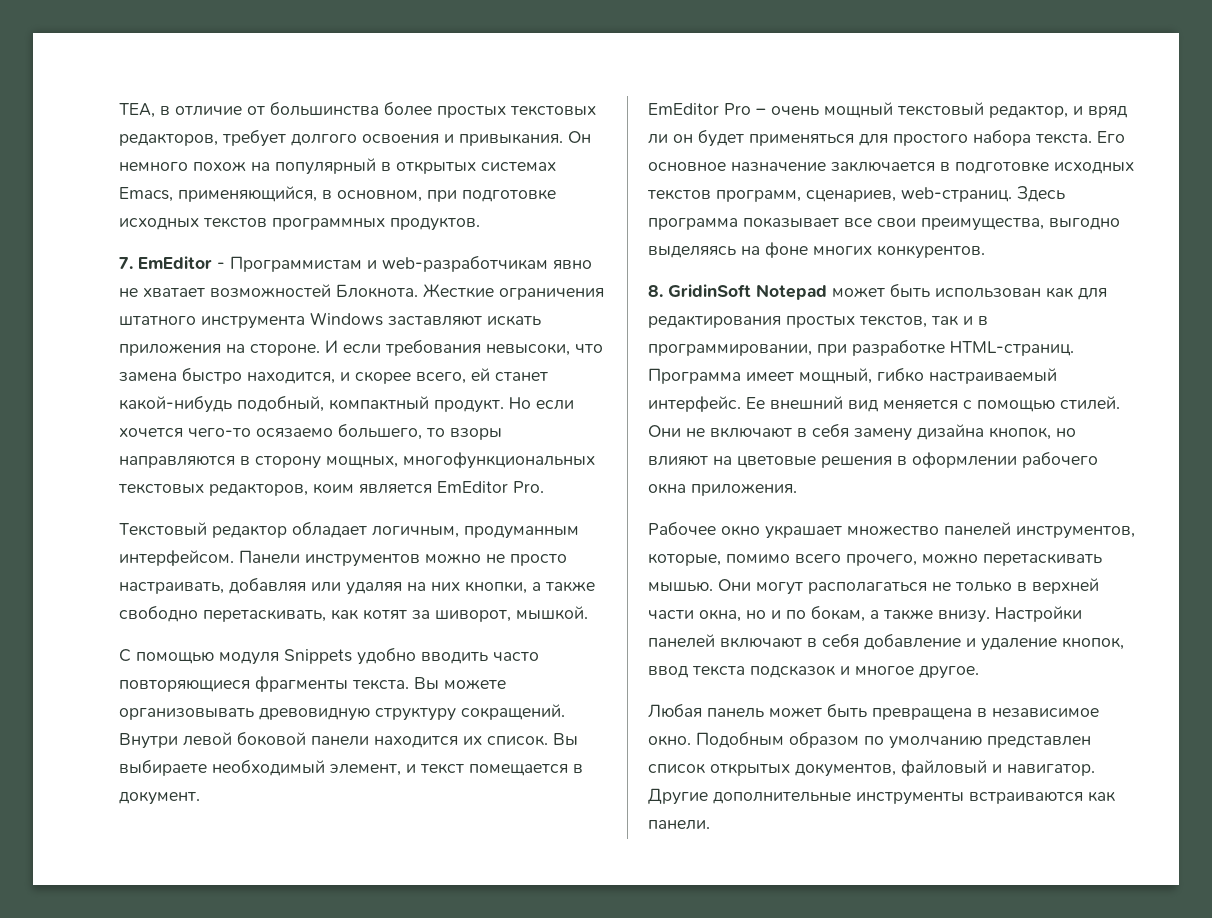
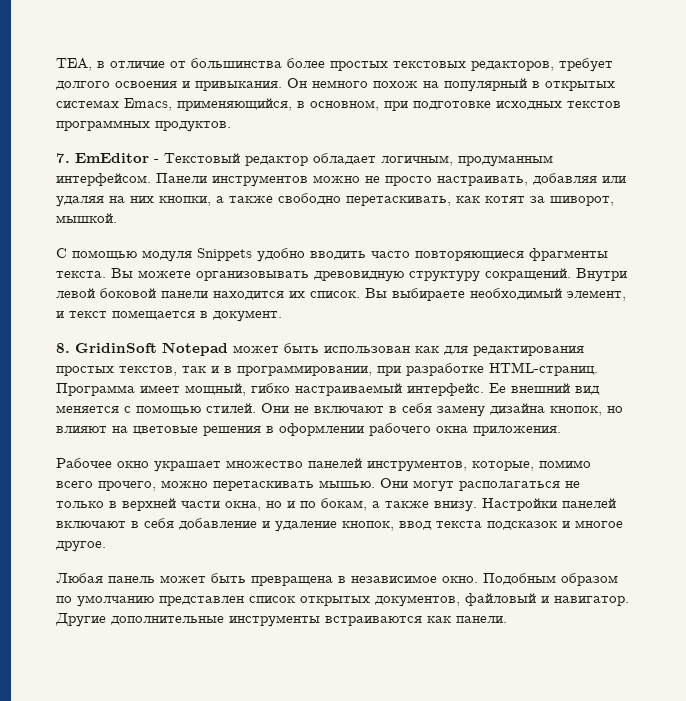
[230,255,592,272] [119,283,604,300] [119,312,541,329] [119,339,603,356] [119,367,548,384] [119,395,574,413] [119,423,502,440] [119,452,595,469] [118,481,544,496] Программистам и web-разработчикам явно не хватает возможностей Блокнота. Жесткие ограничения штатного инструмента Windows заставляют искать приложения на стороне. И если требования невысоки, что замена быстро находится, и скорее всего, ей станет какой-нибудь подобный, компактный продукт. Но если хочется чего-то осязаемо большего, то взоры направляются в сторону мощных, многофункциональных текстовых редакторов, коим является EmEditor Pro. // -> (159, 161) none
[648,102,1127,118] [647,129,1125,147] [648,161,1134,174] [647,186,1065,202] [648,217,1120,231] [648,242,985,259] // EmEditor Pro – очень мощный текстовый редактор, и вряд ли он будет применяться для простого набора текста. Его основное назначение заключается в подготовке исходных текстов программ, сценариев, web-страниц. Здесь программа показывает все свои преимущества, выгодно выделяясь на фоне многих конкурентов. -> (282, 316) none

